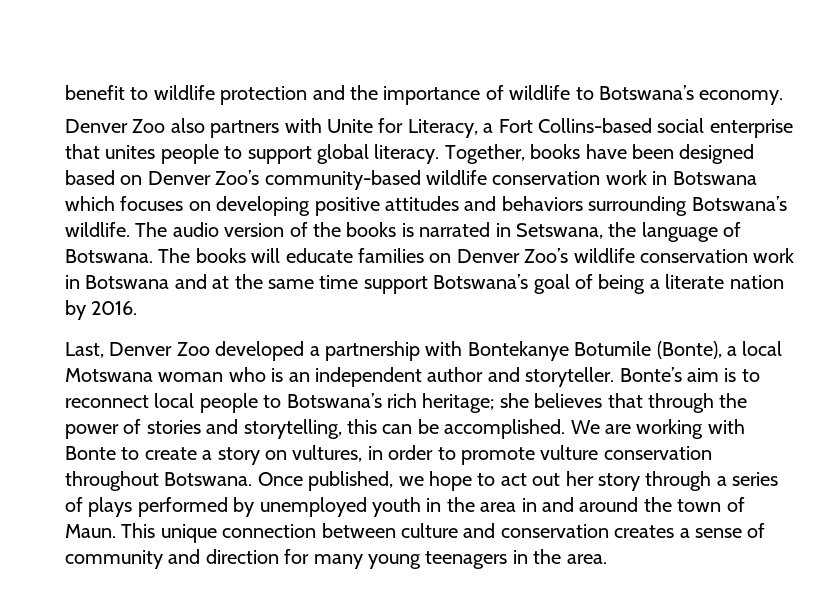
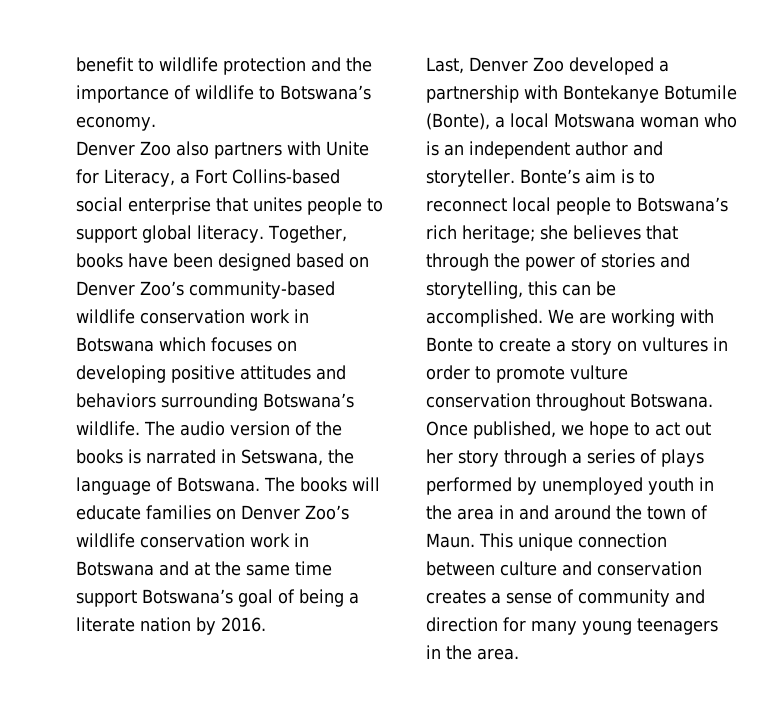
[292,445,363,462] vultures, -> [642,337,708,352] vultures

